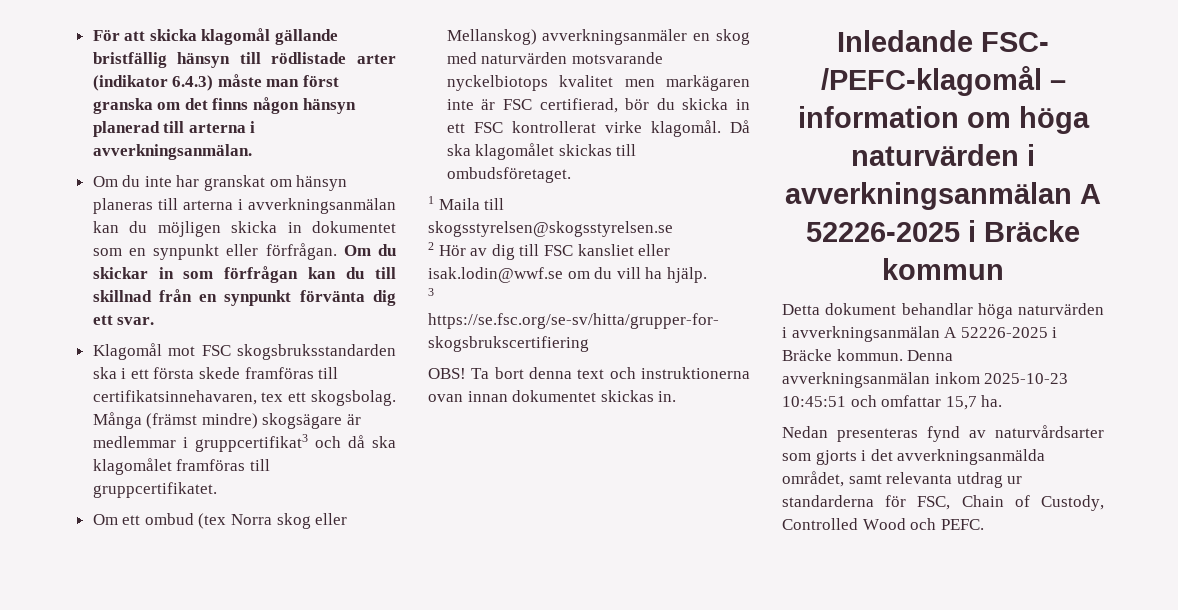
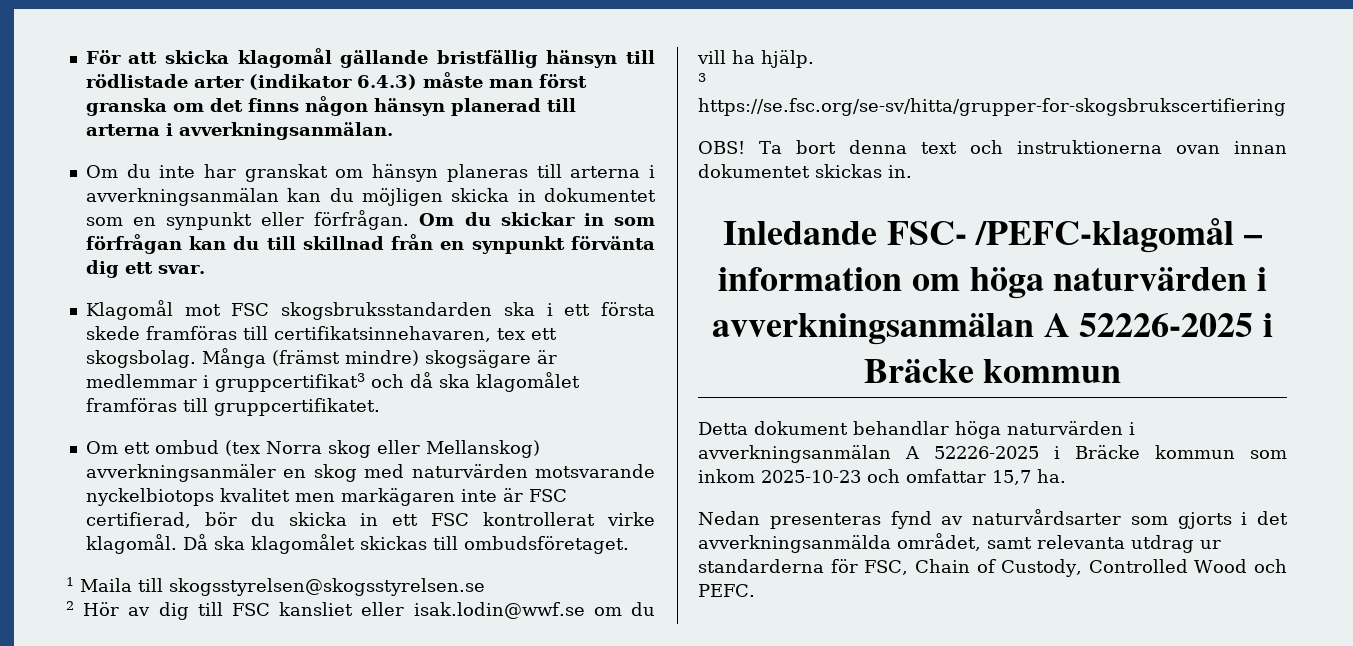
[836,349,954,361] [782,372,930,388] kommun. Denna avverkningsanmälan -> [1155,445,1287,459] kommun som
[782,396,846,407] 10:45:51 -> (861, 476) none

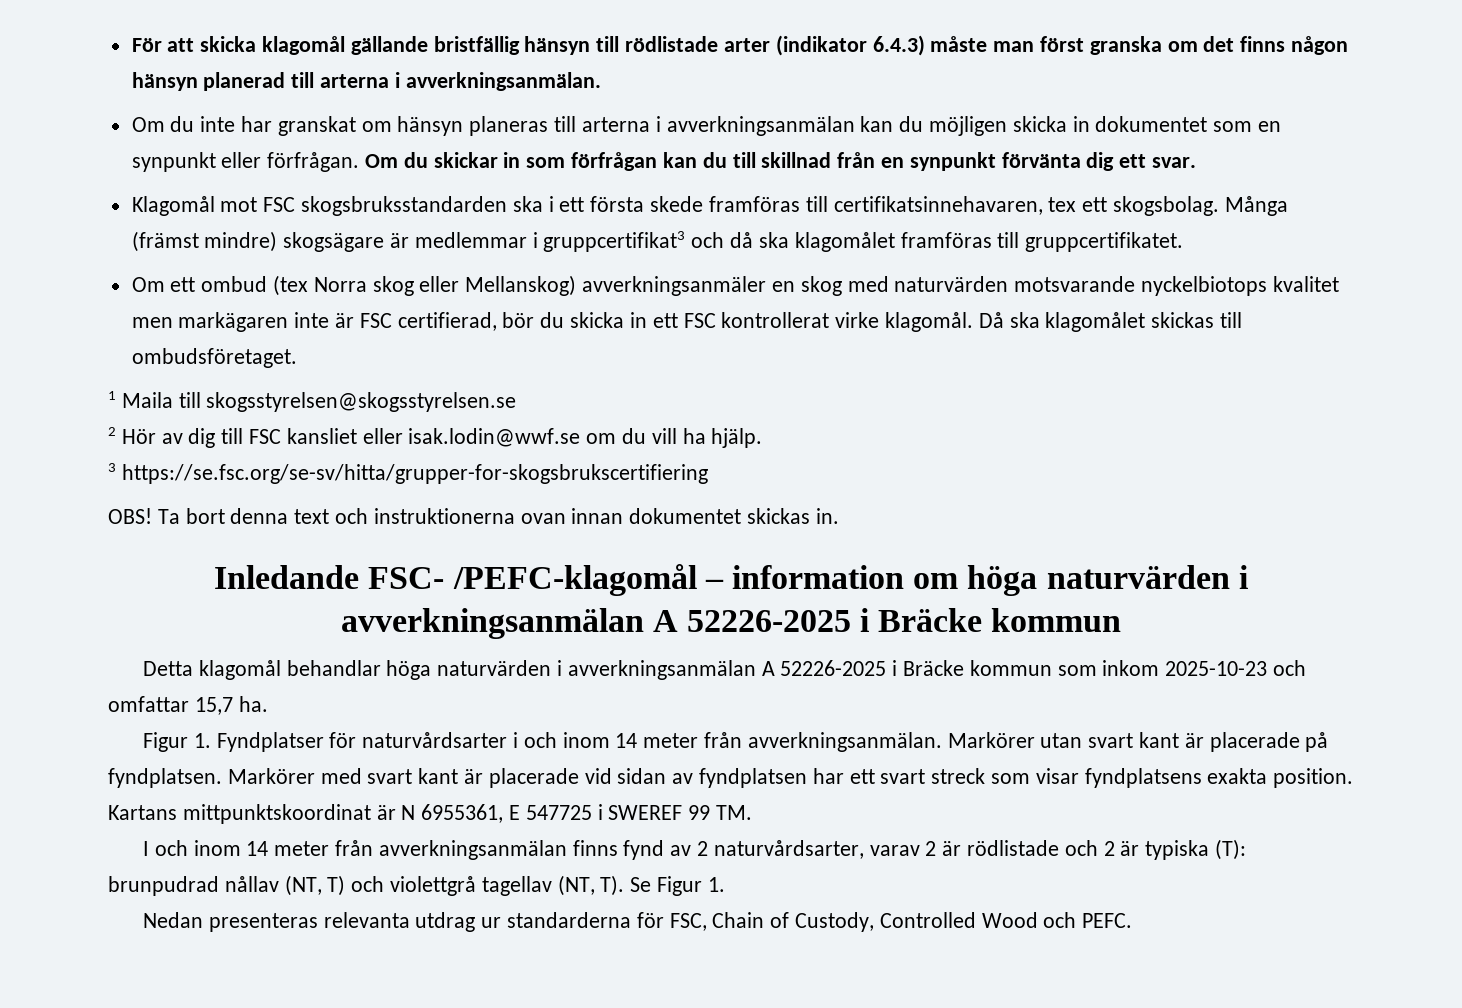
[754,421,848,435] dokument -> [198,660,281,680] klagomål
[698,509,1288,529] [698,533,1032,553] Nedan presenteras fynd av naturvårdsarter som gjorts i det avverkningsanmälda området, samt -> [142,732,1329,752] [108,768,1354,788] [108,804,753,824] [142,839,1247,860] [108,875,725,896] [142,912,318,932] Figur 1. Fyndplatser för naturvårdsarter i och inom 14 meter från avverkningsanmälan. Markörer utan svart kant är placerade på fyndplatsen. Markörer med svart kant är placerade vid sidan av fyndplatsen har ett svart streck som visar fyndplatsens exakta position. Kartans mittpunktskoordinat är N 6955361, E 547725 i SWEREF 99 TM. // I och inom 14 meter från avverkningsanmälan finns fynd av 2 naturvårdsarter, varav 2 är rödlistade och 2 är typiska (T): brunpudrad nållav (NT, T) och violettgrå tagellav (NT, T). Se Figur 1. // Nedan presenteras

